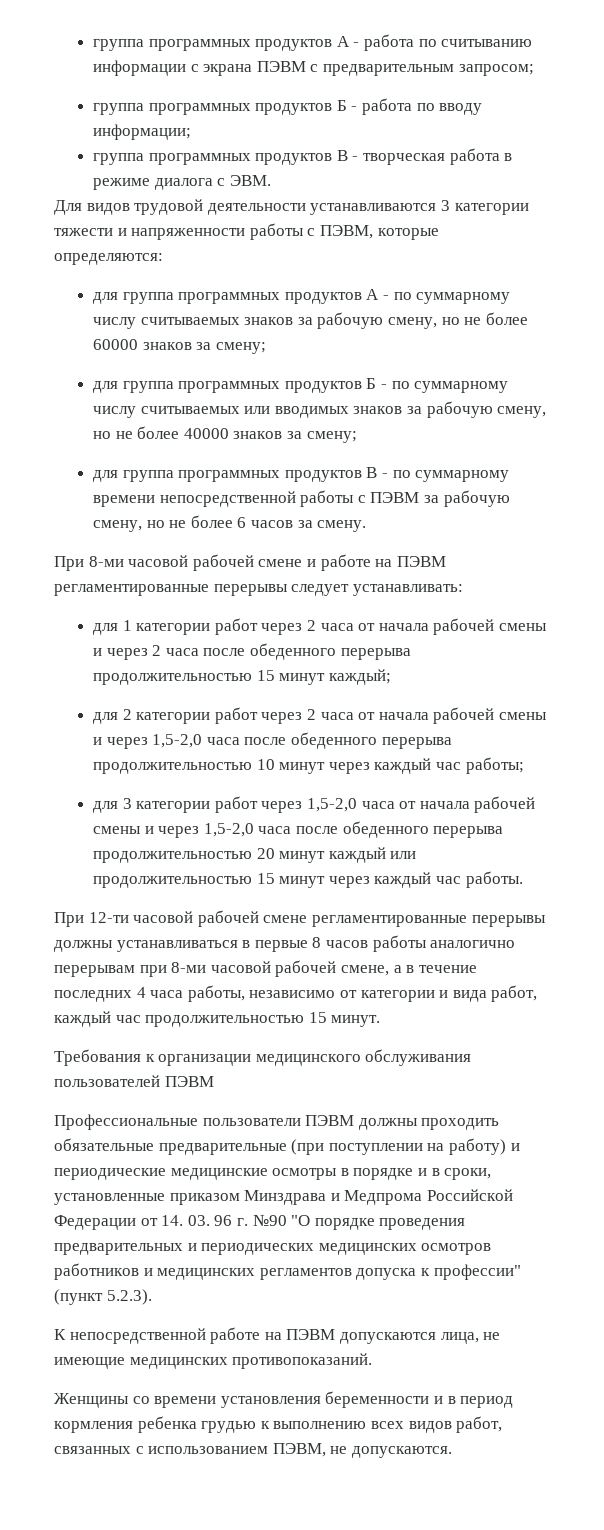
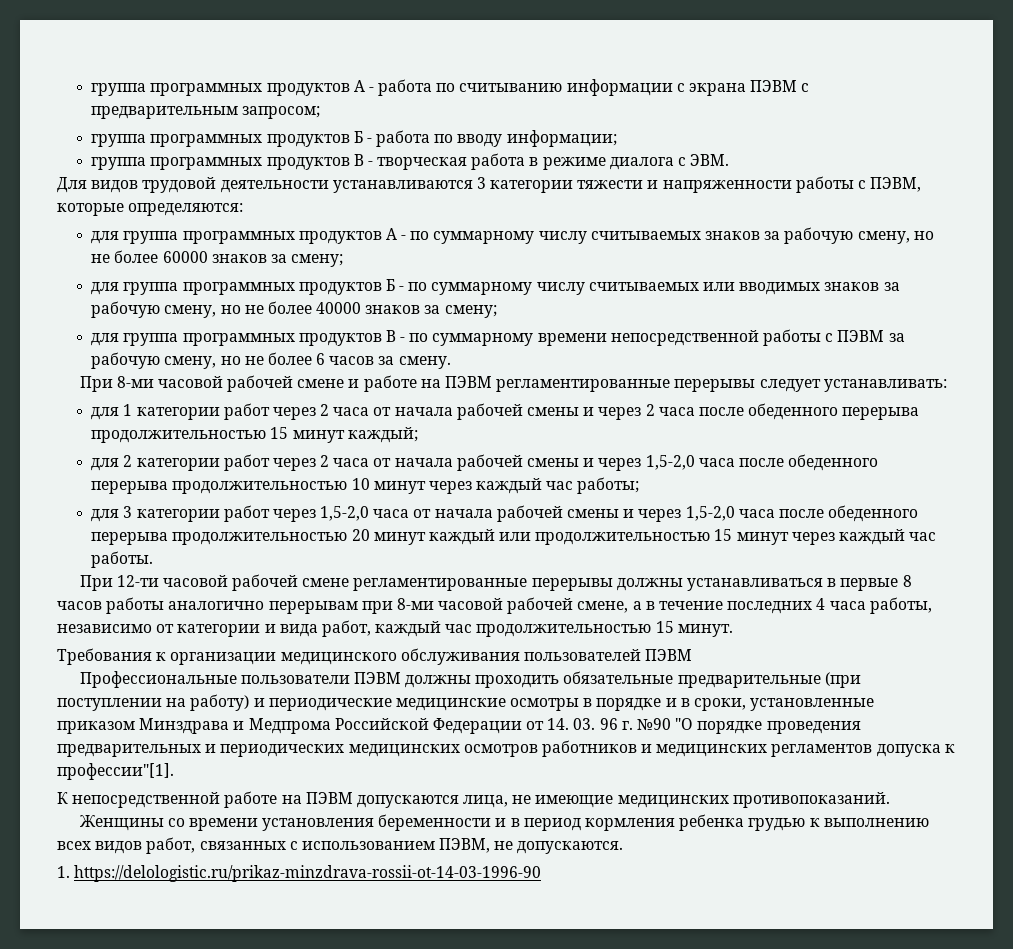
[433,1264,521,1280] [54,1289,152,1305] профессии" (пункт 5.2.3). -> [57,763,174,780] профессии"[1].
(452, 1452) none -> [57,865,542,882] // 1. https://delologistic.ru/prikaz-minzdrava-rossii-ot-14-03-1996-90

